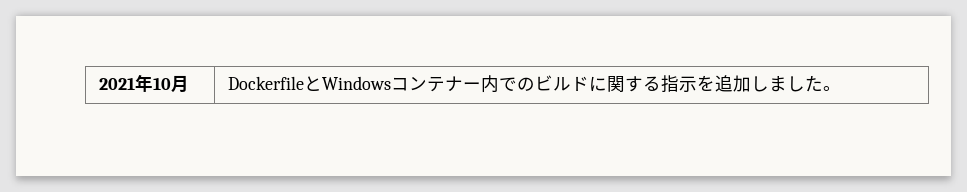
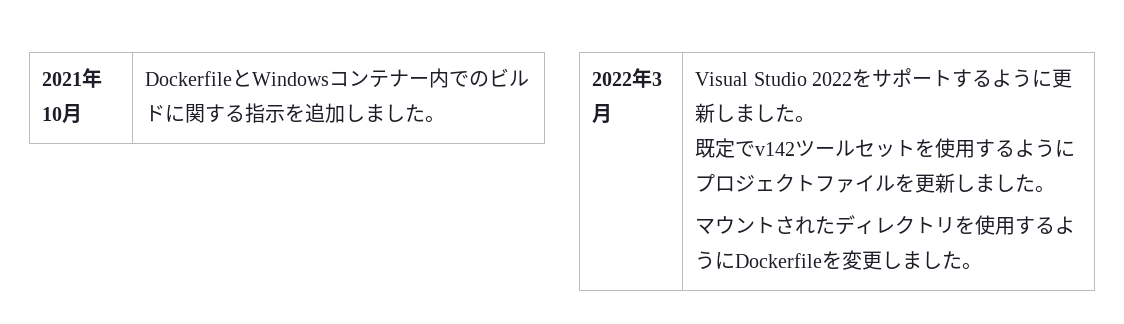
(841, 88) none -> [592,68,663,88] [592,104,613,124] [695,68,1073,88] [695,103,816,123] [695,138,1076,158] [695,173,1056,193] [695,215,1076,235] [695,250,983,270] // 2022年3月 | Visual Studio 2022をサポートするように更新しました。 // 既定でv142ツールセットを使用するようにプロジェクトファイルを更新しました。 // マウントされたディレクトリを使用するようにDockerfileを変更しました。

